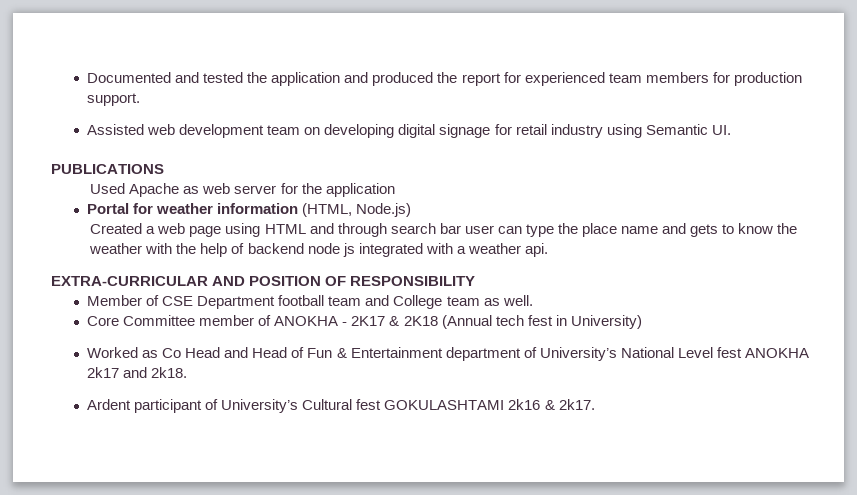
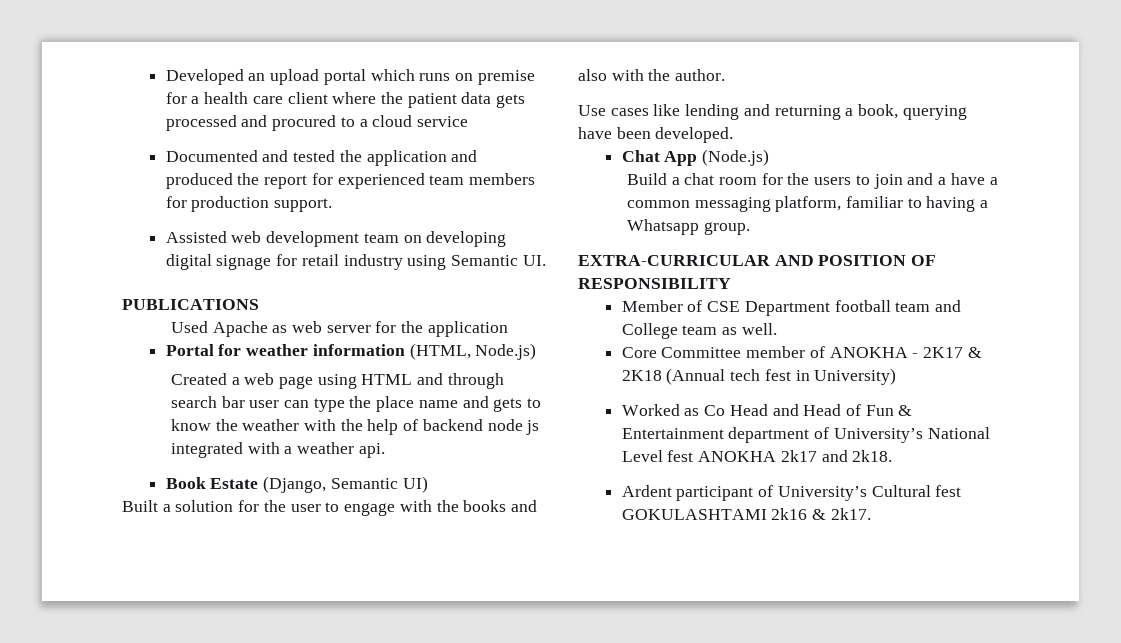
(87, 77) none -> [165,69,535,85] [165,92,526,108] [165,115,469,131] Developed an upload portal which runs on premise for a health care client where the patient data gets processed and procured to a cloud service //
(548, 250) none -> [165,476,428,493] [122,500,537,516] [578,69,726,81] [578,104,967,120] [578,127,734,143] [621,149,770,166] [626,173,998,189] [626,196,989,212] [626,219,750,235] // Book Estate (Django, Semantic UI) // Built a solution for the user to engage with the books and also with the author. // Use cases like lending and returning a book, querying have been developed. // Chat App (Node.js) // Build a chat room for the users to join and a have a common messaging platform, familiar to having a Whatsapp group.

